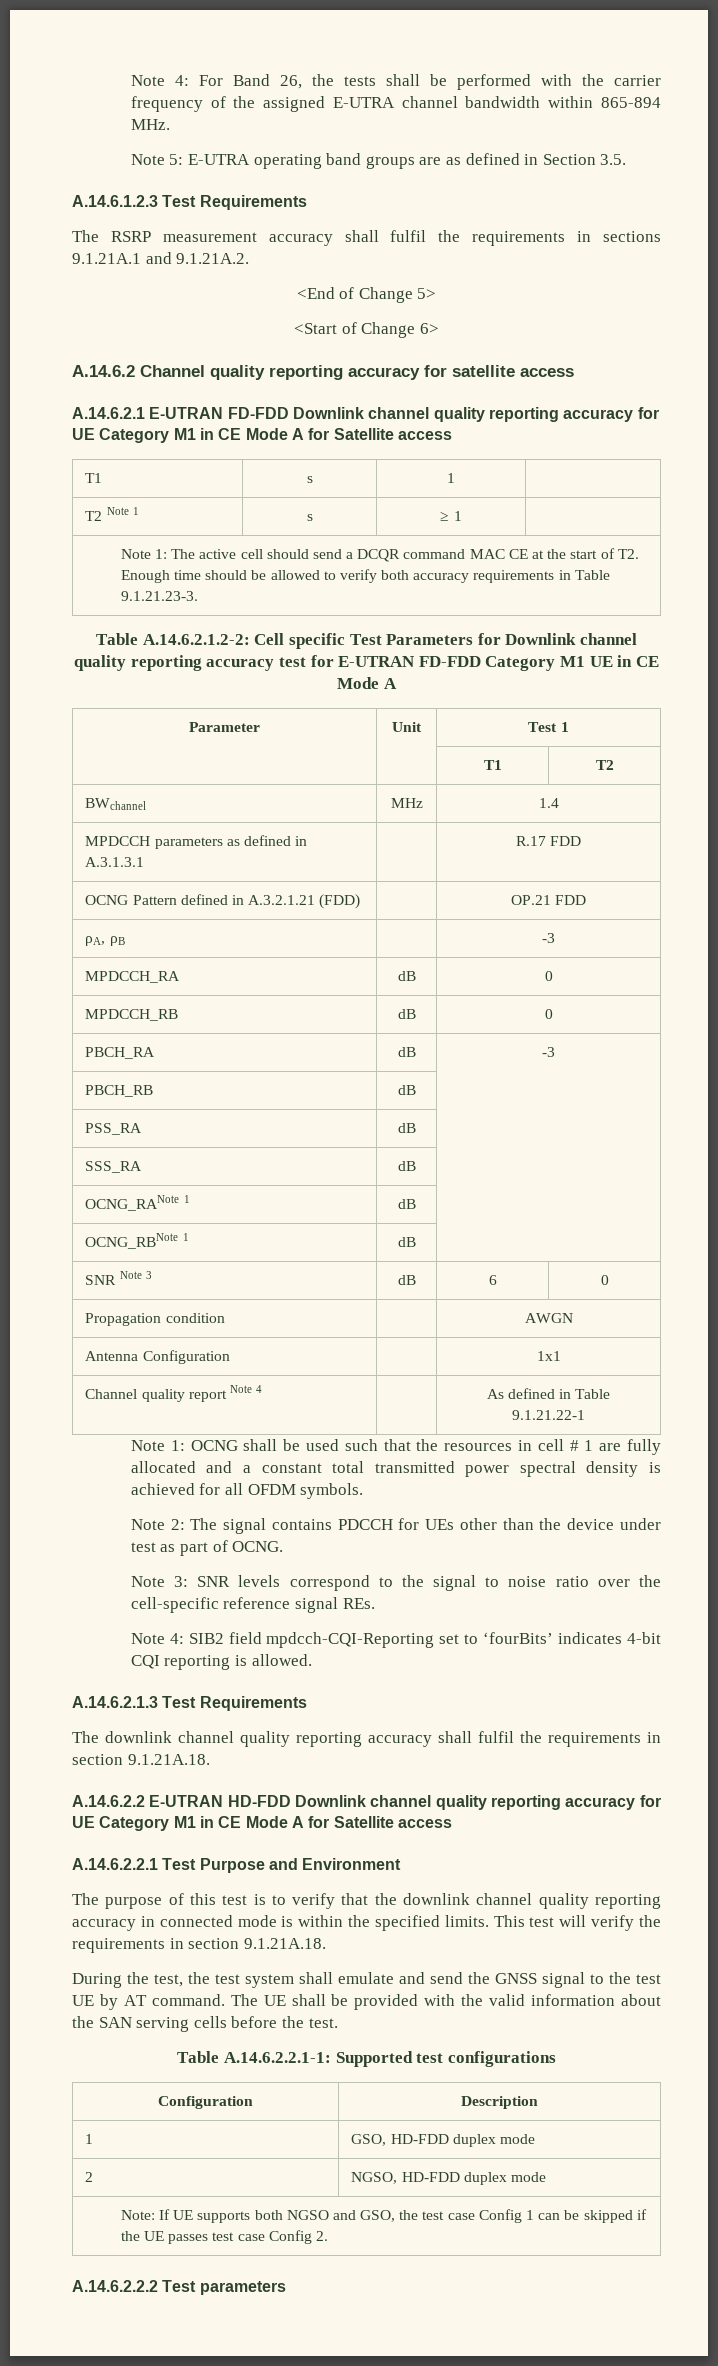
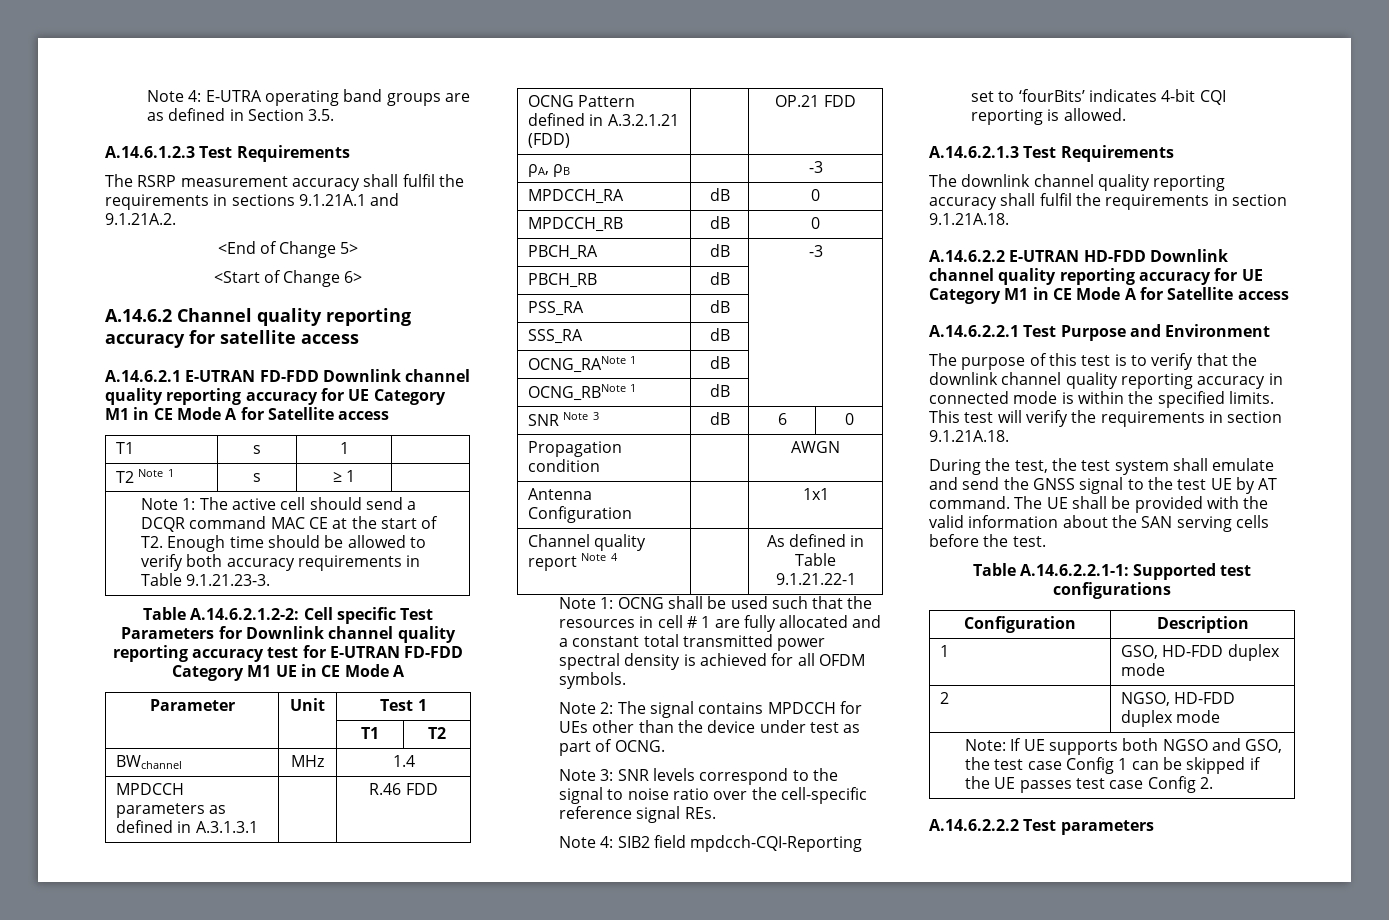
[130,74,661,90] [130,96,661,112] [130,119,170,130] [130,154,184,165] Note 4: For Band 26, the tests shall be performed with the carrier frequency of the assigned E-UTRA channel bandwidth within 865-894 MHz. // Note 5: -> [146,90,202,102] Note 4:
[515,836,546,846] R.17 -> [369,783,402,795] R.46
[337,1519,393,1530] PDCCH -> [767,702,836,714] MPDCCH

